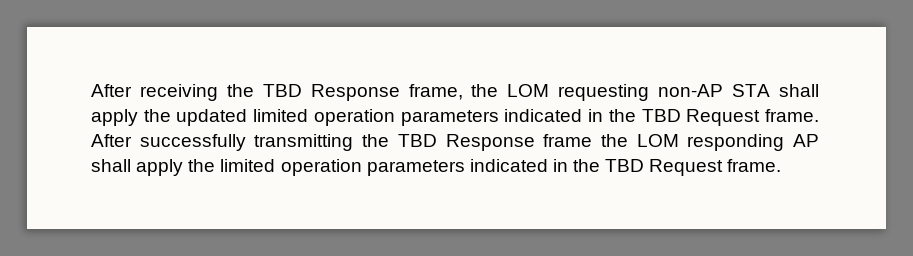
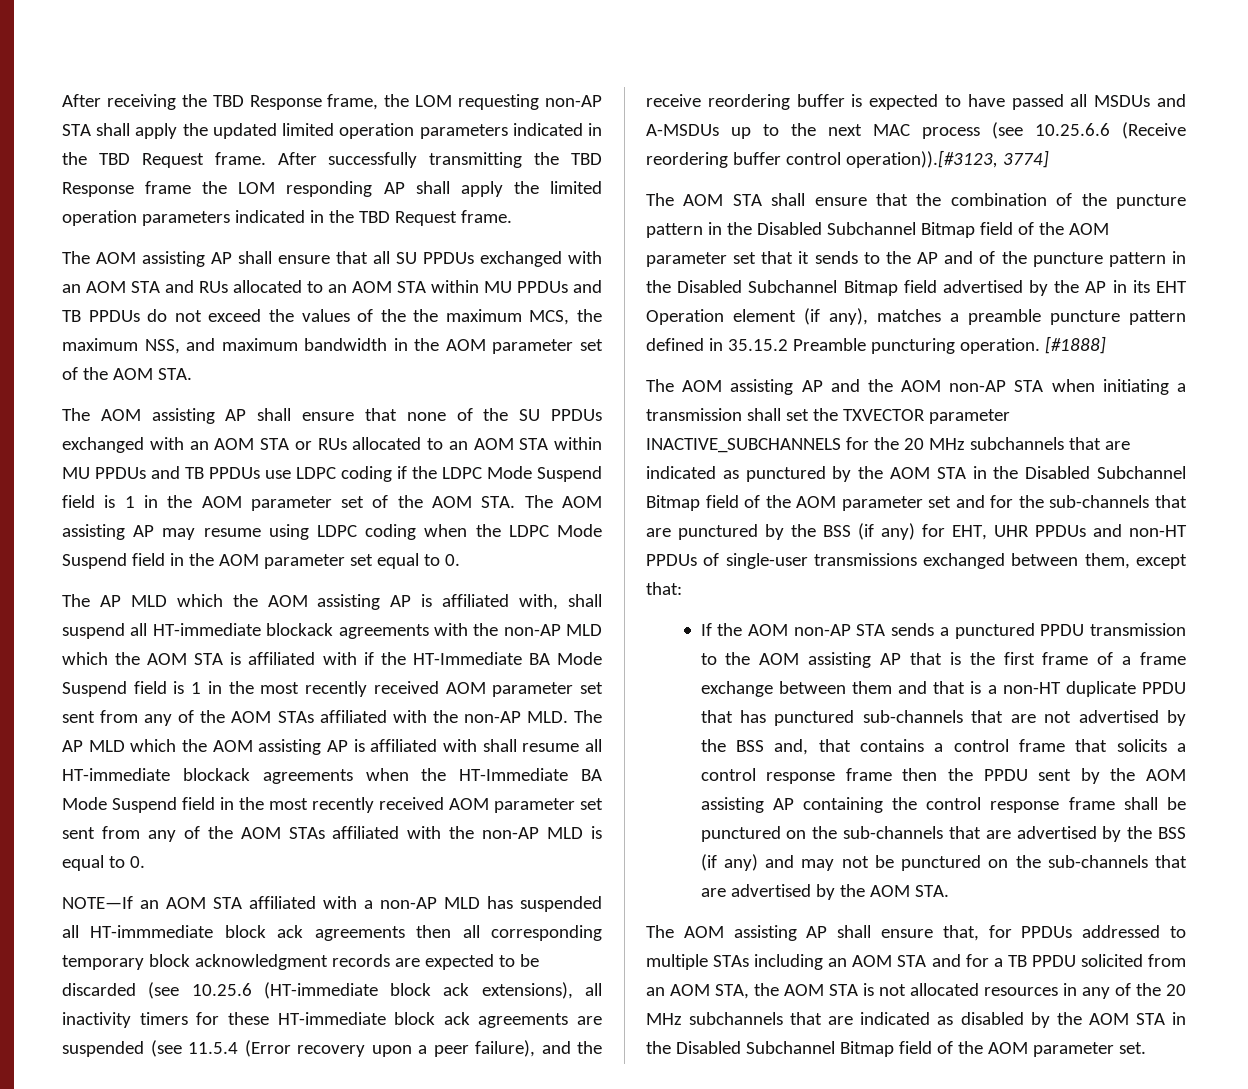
(782, 165) none -> [62,251,602,267] [62,280,602,293] [62,309,602,325] [62,338,603,354] [62,367,192,380] [62,408,602,424] [62,437,602,453] [62,466,602,482] [62,495,603,511] [62,524,602,540] [62,553,460,569] [62,594,603,610] [62,623,602,639] [62,652,602,665] [62,681,603,697] [62,710,602,726] [62,739,603,755] [62,768,602,784] [62,797,603,813] [62,826,603,842] [62,855,145,871] [62,896,602,912] [62,925,602,941] [62,954,539,970] [62,982,602,999] [62,1012,602,1028] [62,1040,602,1057] [646,94,1186,110] [646,122,1186,139] [646,150,1049,168] [646,193,1186,209] [646,222,1109,238] [646,251,1186,267] [646,280,1187,296] [646,308,1186,325] [646,336,1106,354] [646,379,1186,395] [646,408,1010,424] [646,437,1130,453] [646,466,1186,482] [646,495,1187,511] [646,523,1187,540] [646,553,1187,569] [646,582,682,595] [700,623,1186,639] [700,652,1186,668] [700,681,1186,697] [700,710,1186,726] [700,739,1186,755] [700,768,1186,784] [700,797,1186,813] [700,826,1186,842] [700,854,1187,871] [700,884,949,900] [646,925,1186,941] [646,954,1186,970] [646,983,1186,999] [646,1012,1186,1028] [646,1041,1146,1057] // The AOM assisting AP shall ensure that all SU PPDUs exchanged with an AOM STA and RUs allocated to an AOM STA within MU PPDUs and TB PPDUs do not exceed the values of the the maximum MCS, the maximum NSS, and maximum bandwidth in the AOM parameter set of the AOM STA. // The AOM assisting AP shall ensure that none of the SU PPDUs exchanged with an AOM STA or RUs allocated to an AOM STA within MU PPDUs and TB PPDUs use LDPC coding if the LDPC Mode Suspend field is 1 in the AOM parameter set of the AOM STA. The AOM assisting AP may resume using LDPC coding when the LDPC Mode Suspend field in the AOM parameter set equal to 0. // The AP MLD which the AOM assisting AP is affiliated with, shall suspend all HT-immediate blockack agreements with the non-AP MLD which the AOM STA is affiliated with if the HT-Immediate BA Mode Suspend field is 1 in the most recently received AOM parameter set sent from any of the AOM STAs affiliated with the non-AP MLD. The AP MLD which the AOM assisting AP is affiliated with shall resume all HT-immediate blockack agreements when the HT-Immediate BA Mode Suspend field in the most recently received AOM parameter set sent from any of the AOM STAs affiliated with the non-AP MLD is equal to 0. // NOTE—If an AOM STA affiliated with a non-AP MLD has suspended all HT-immmediate block ack agreements then all corresponding temporary block acknowledgment records are expected to be discarded (see 10.25.6 (HT-immediate block ack extensions), all inactivity timers for these HT-immediate block ack agreements are suspended (see 11.5.4 (Error recovery upon a peer failure), and the receive reordering buffer is expected to have passed all MSDUs and A-MSDUs up to the next MAC process (see 10.25.6.6 (Receive reordering buffer control operation)).[#3123, 3774] // The AOM STA shall ensure that the combination of the puncture pattern in the Disabled Subchannel Bitmap field of the AOM parameter set that it sends to the AP and of the puncture pattern in the Disabled Subchannel Bitmap field advertised by the AP in its EHT Operation element (if any), matches a preamble puncture pattern defined in 35.15.2 Preamble puncturing operation. [#1888] // The AOM assisting AP and the AOM non-AP STA when initiating a transmission shall set the TXVECTOR parameter INACTIVE_SUBCHANNELS for the 20 MHz subchannels that are indicated as punctured by the AOM STA in the Disabled Subchannel Bitmap field of the AOM parameter set and for the sub-channels that are punctured by the BSS (if any) for EHT, UHR PPDUs and non-HT PPDUs of single-user transmissions exchanged between them, except that: // If the AOM non-AP STA sends a punctured PPDU transmission to the AOM assisting AP that is the first frame of a frame exchange between them and that is a non-HT duplicate PPDU that has punctured sub-channels that are not advertised by the BSS and, that contains a control frame that solicits a control response frame then the PPDU sent by the AOM assisting AP containing the control response frame shall be punctured on the sub-channels that are advertised by the BSS (if any) and may not be punctured on the sub-channels that are advertised by the AOM STA. // The AOM assisting AP shall ensure that, for PPDUs addressed to multiple STAs including an AOM STA and for a TB PPDU solicited from an AOM STA, the AOM STA is not allocated resources in any of the 20 MHz subchannels that are indicated as disabled by the AOM STA in the Disabled Subchannel Bitmap field of the AOM parameter set.

